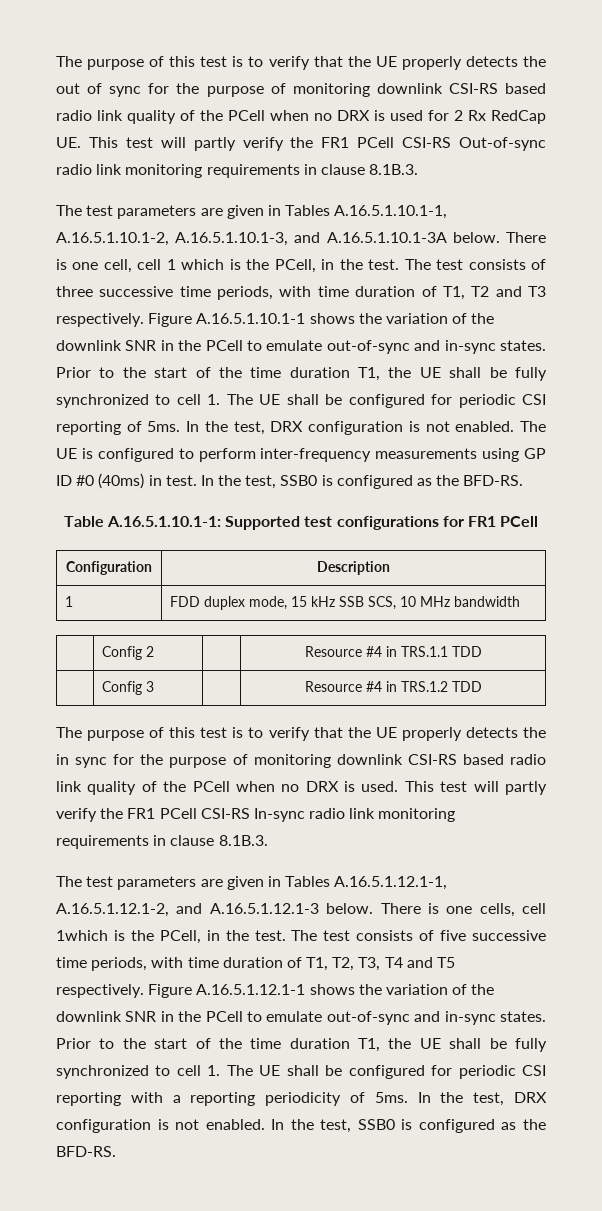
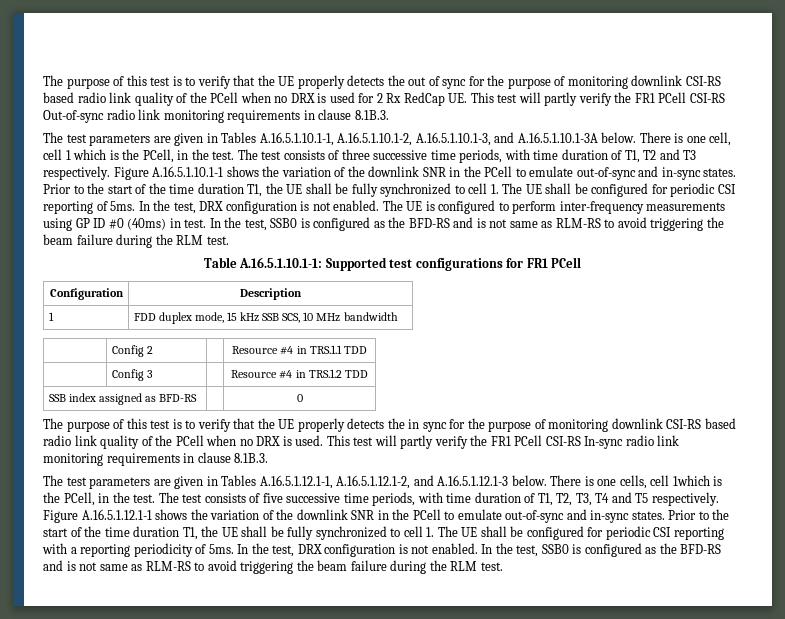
[463,475,524,486] BFD-RS. -> [408,217,724,231] [43,234,229,248] BFD-RS and is not same as RLM-RS to avoid triggering the beam failure during the RLM test.
(482, 686) none -> [48,393,197,405] [296,394,303,402] // SSB index assigned as BFD-RS | | 0
[56,1146,116,1157] BFD-RS. -> [680,544,722,554] [43,560,503,574] BFD-RS and is not same as RLM-RS to avoid triggering the beam failure during the RLM test.

